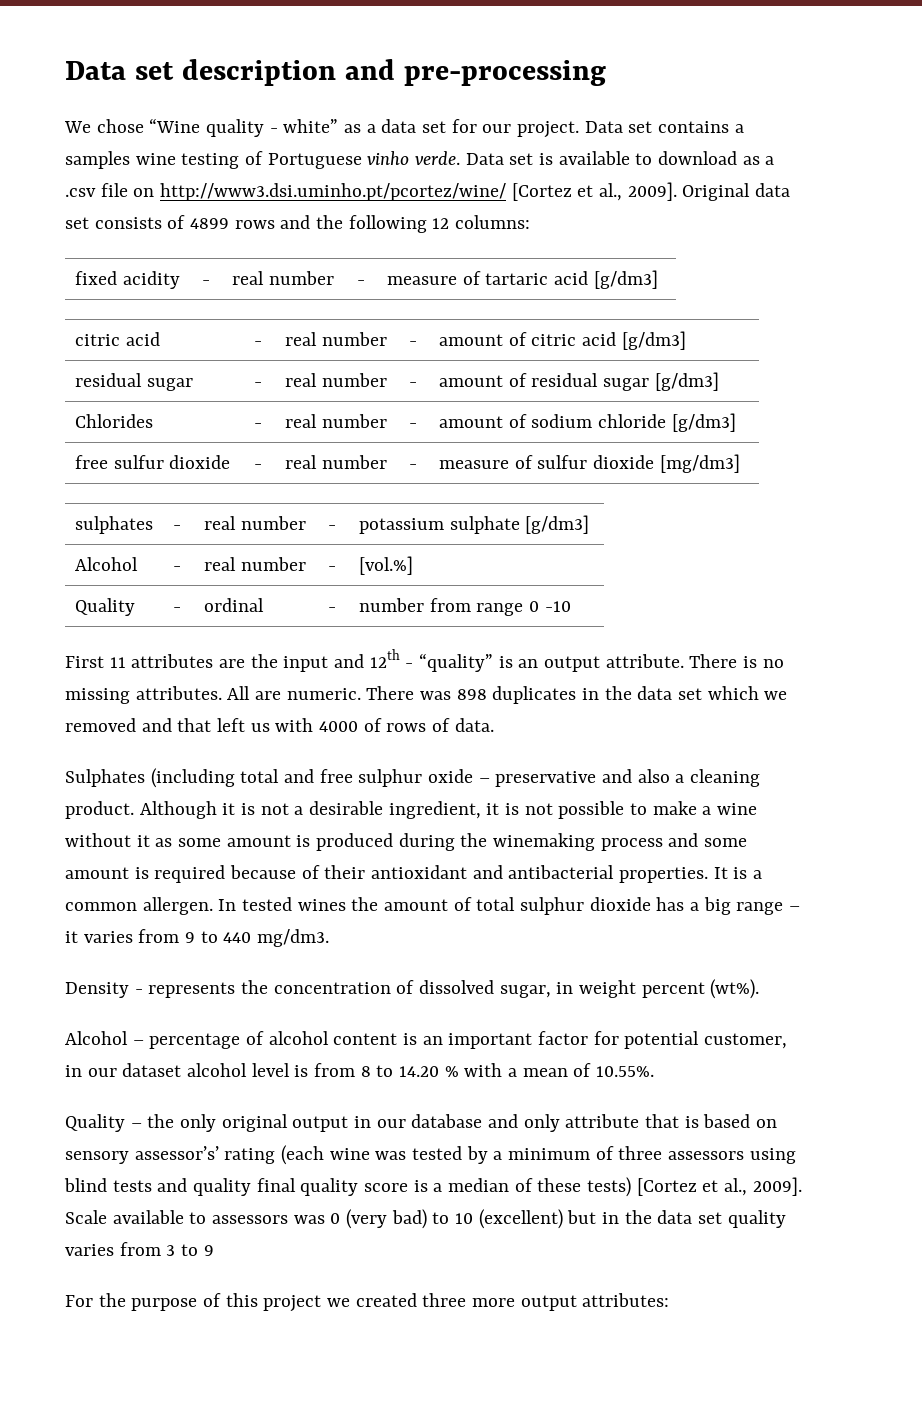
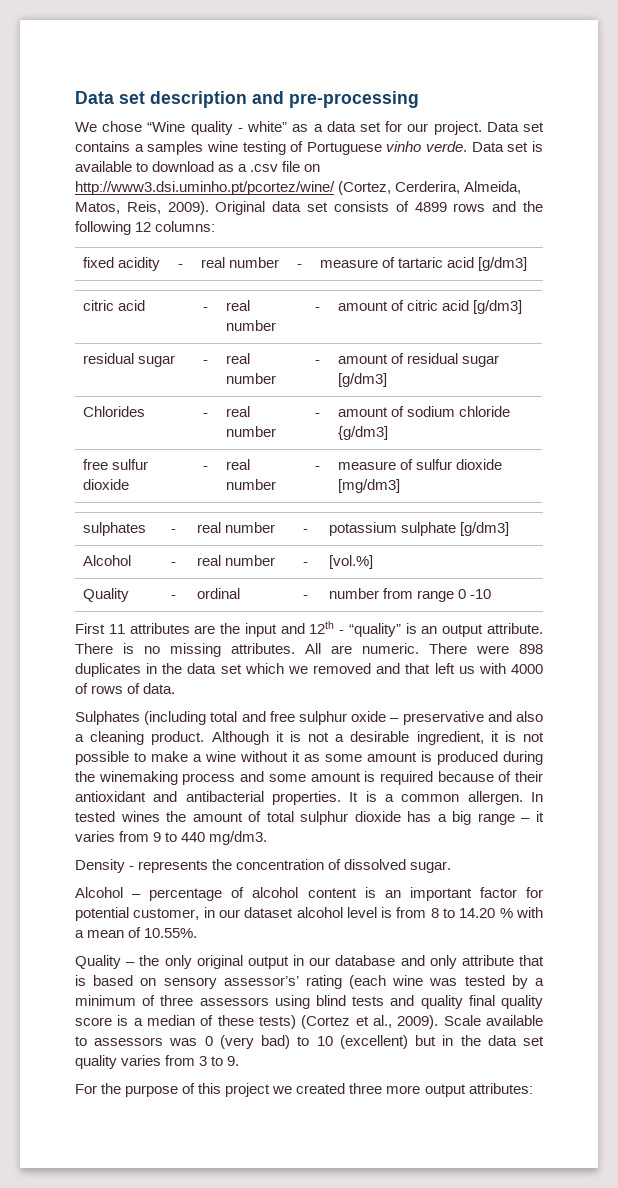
[511,182,677,201] [Cortez et al., 2009]. -> [338,181,522,195] [75,201,209,215] (Cortez, Cerderira, Almeida, Matos, Reis, 2009).
[671,413,736,432] [g/dm3] -> [337,426,388,440] {g/dm3]
[420,691,452,700] was -> [476,645,509,654] were
[499,979,760,999] sugar, in weight percent (wt%). -> [410,861,452,873] sugar.
[636,1177,802,1196] [Cortez et al., 2009]. -> [301,1015,439,1029] (Cortez et al., 2009).
[203,1245,214,1256] 9 -> [227,1056,240,1066] 9.

